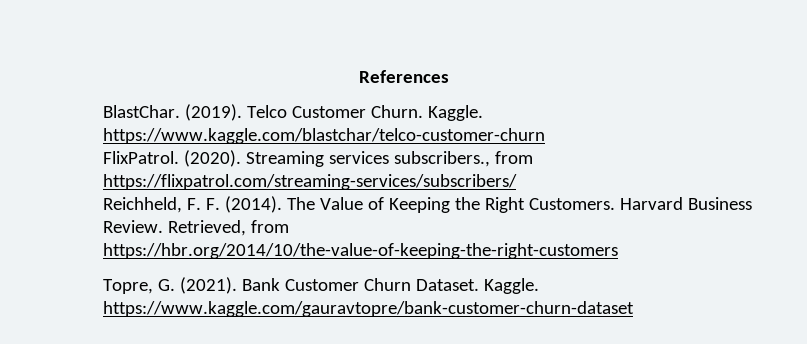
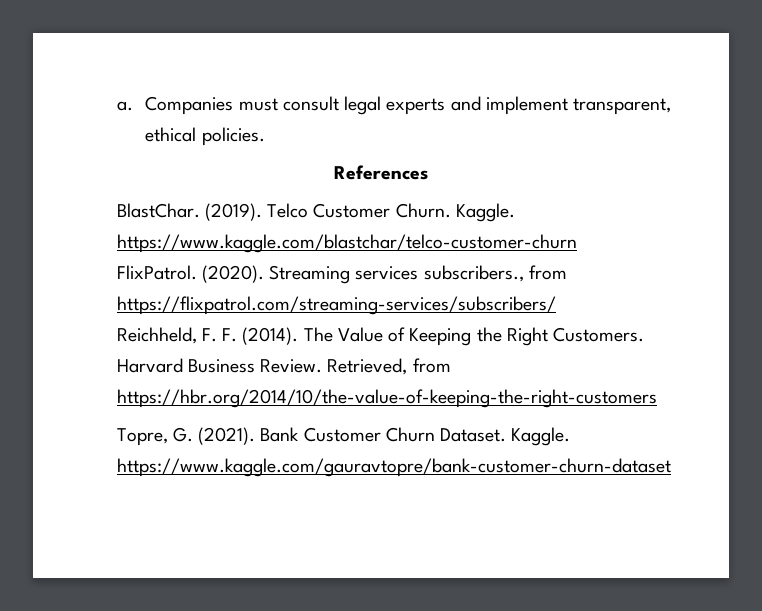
(358, 76) none -> [116,96,672,115] [145,127,265,146] a. Companies must consult legal experts and implement transparent, ethical policies. //

